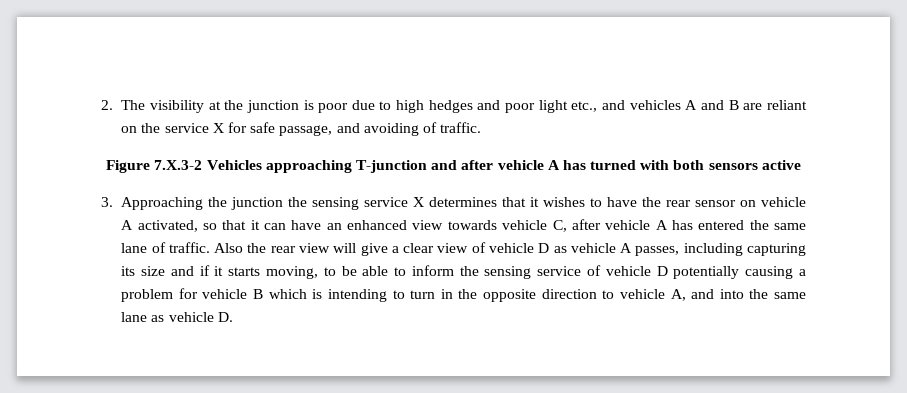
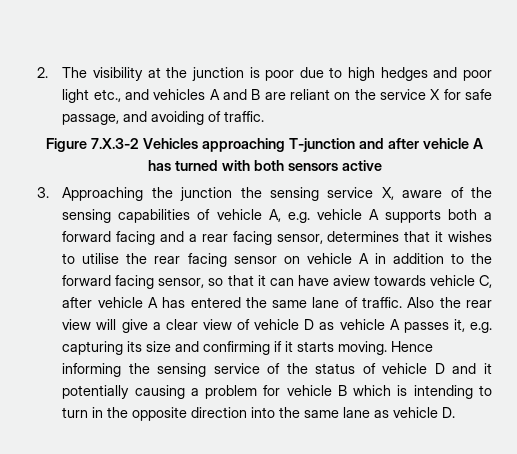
[413,197,425,207] X -> [381,187,492,200] [62,209,492,223] [62,231,323,245] X, aware of the sensing capabilities of vehicle A, e.g. vehicle A supports both a forward facing and a rear facing sensor,
[607,197,692,207] have the rear -> [82,253,227,267] utilise the rear facing
[137,220,198,232] activated, -> [374,253,493,264] [62,275,205,289] in addition to the forward facing sensor,
[326,220,444,230] an enhanced view -> [332,275,370,286] aview
[635,243,743,256] passes, including -> [403,319,493,333] passes it, e.g.
(194, 271) none -> [203,341,271,355] confirming
[265,265,668,279] moving, to be able to inform the sensing service of vehicle D -> [338,341,434,355] [62,363,492,377] moving. Hence informing the sensing service of the status of vehicle D and it
[602,289,715,301] to vehicle A, and -> (248, 412) none

